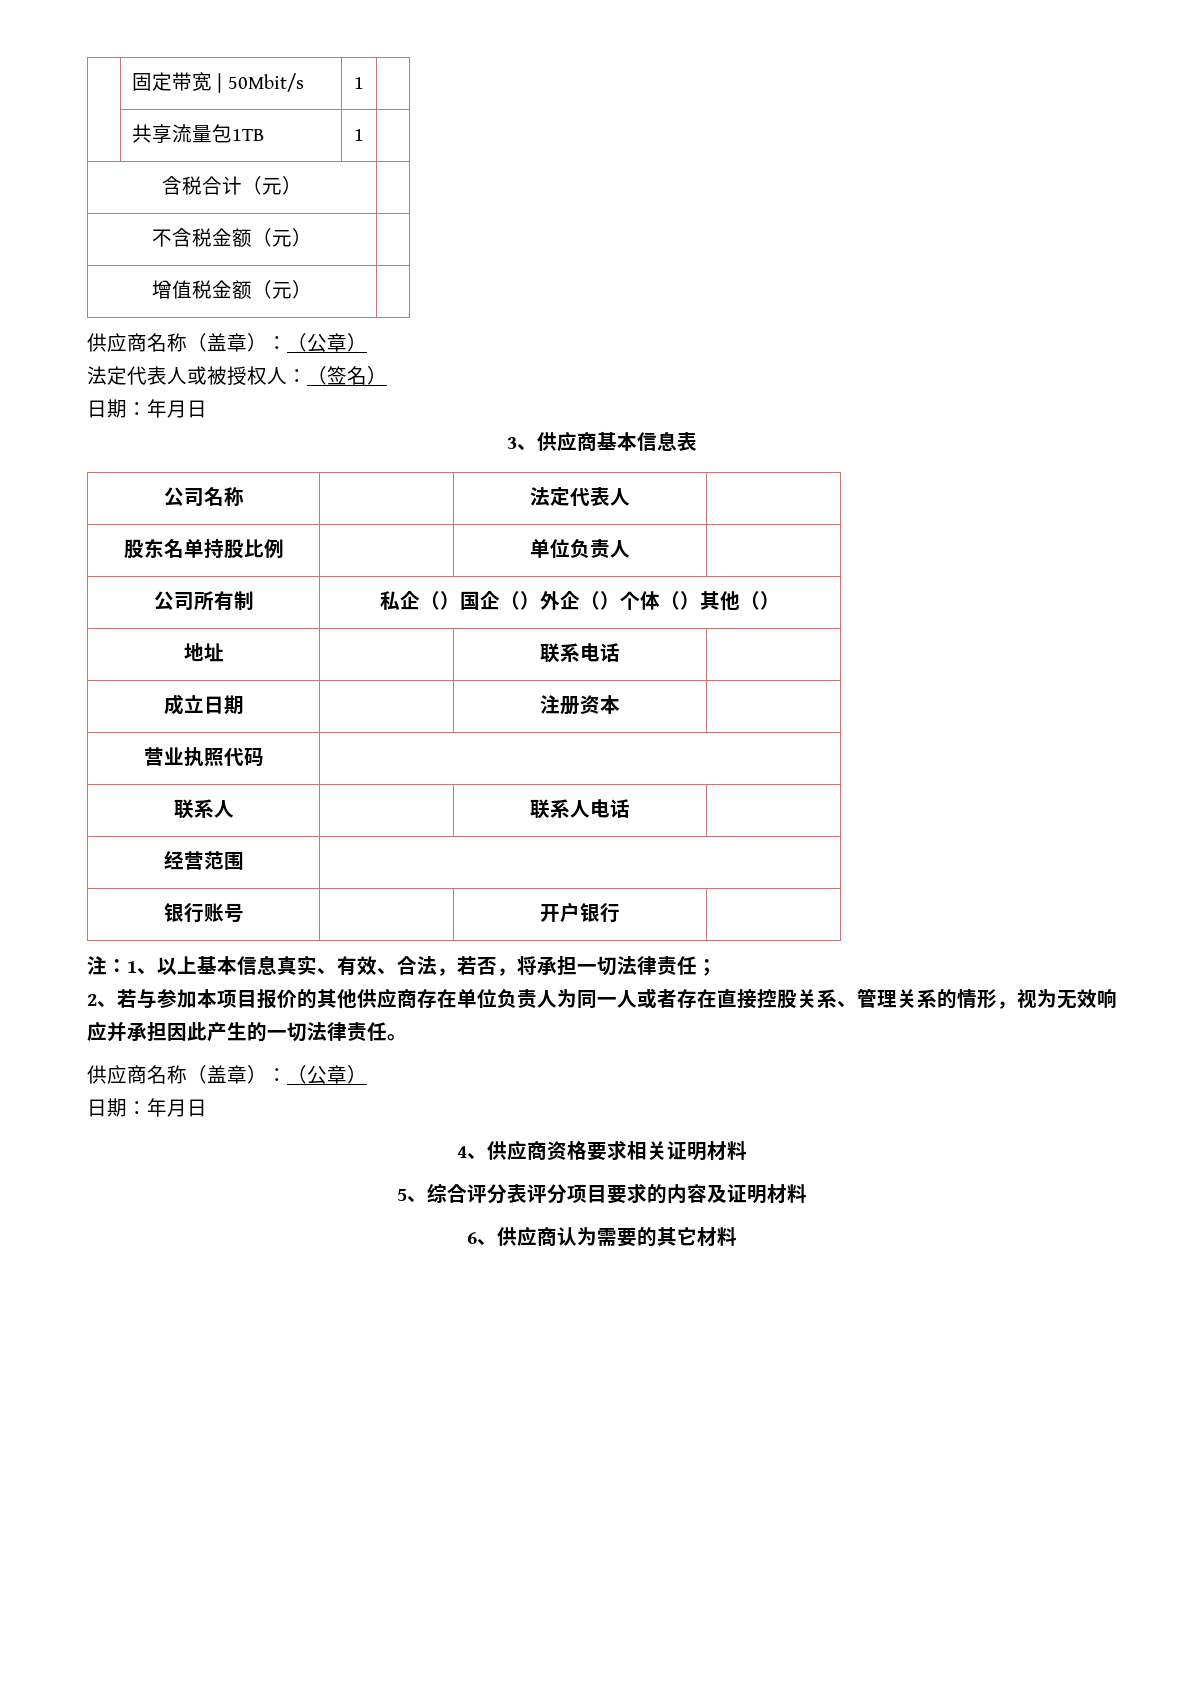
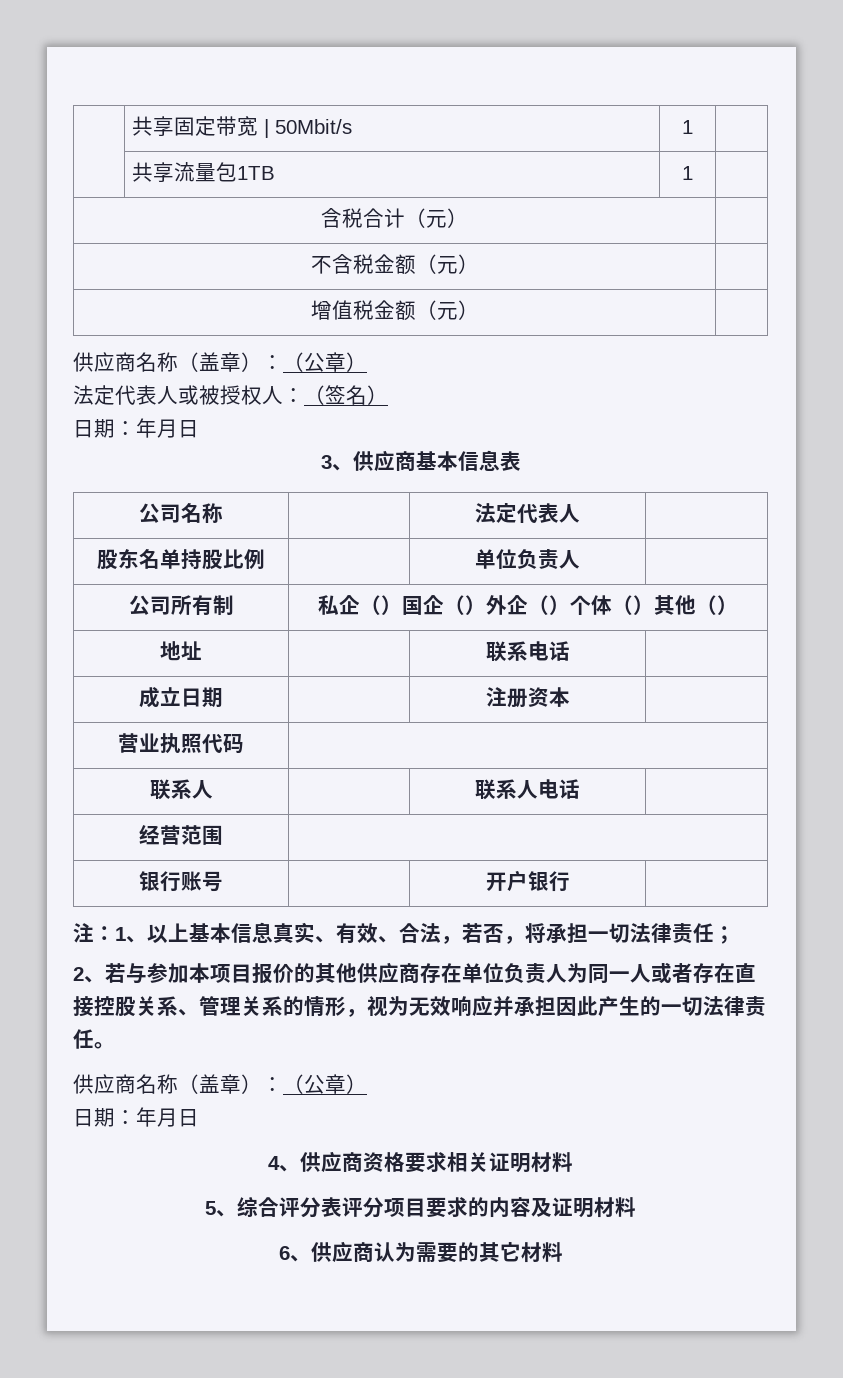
(132, 82) | -> [132,116,175,137] | 共享

